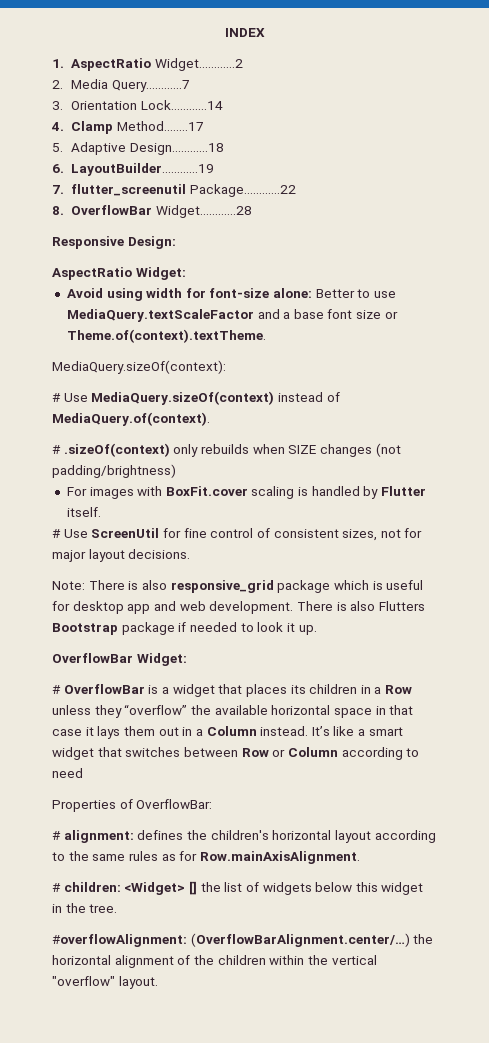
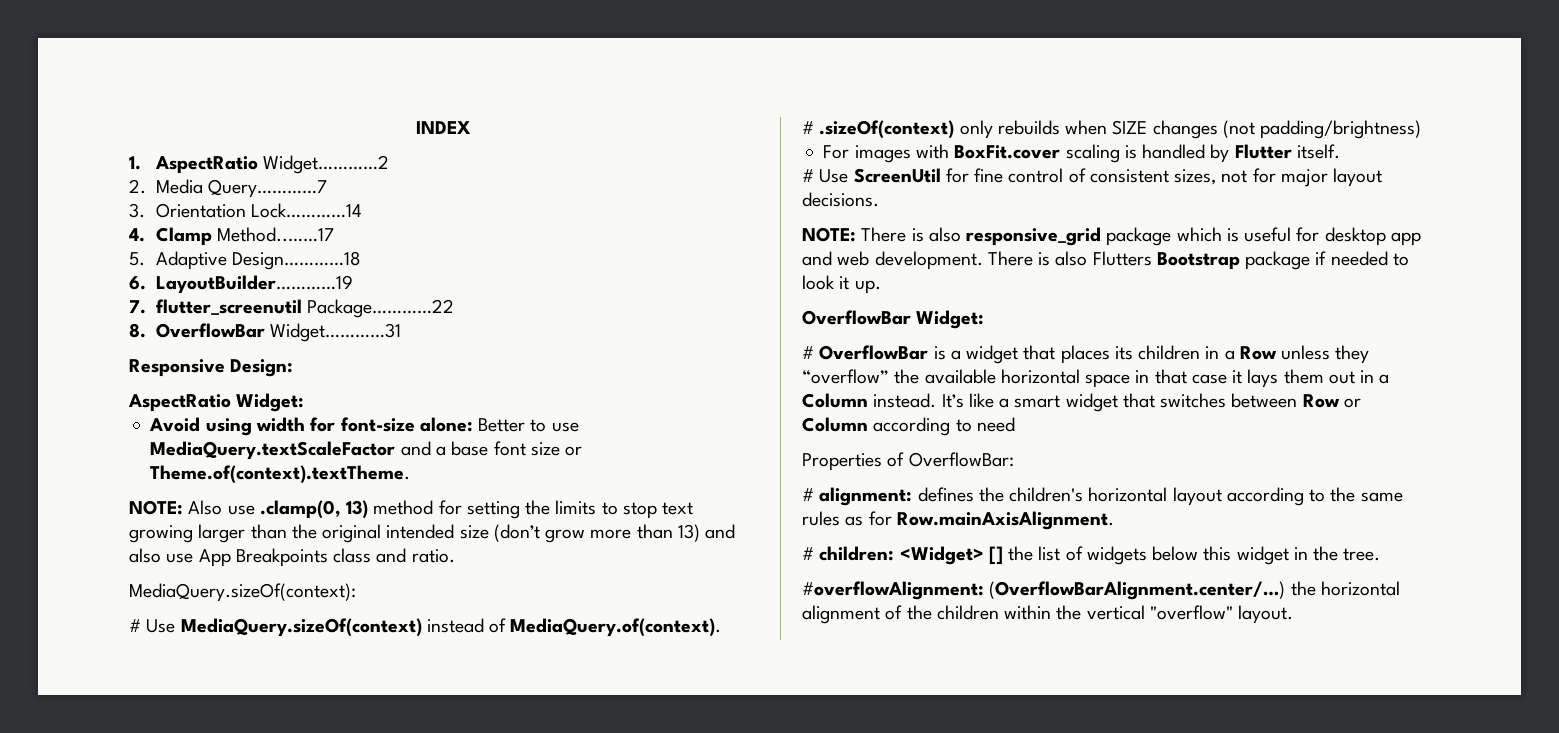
[156,205,253,218] Widget…………28 -> [270,323,402,342] Widget…………31
(266, 336) none -> [129,500,694,519] [129,524,736,543] [129,548,455,567] // NOTE: Also use .clamp(0, 13) method for setting the limits to stop text growing larger than the original intended size (don’t grow more than 13) and also use App Breakpoints class and ratio.
[52,581,85,590] Note: -> [802,227,856,242] NOTE:

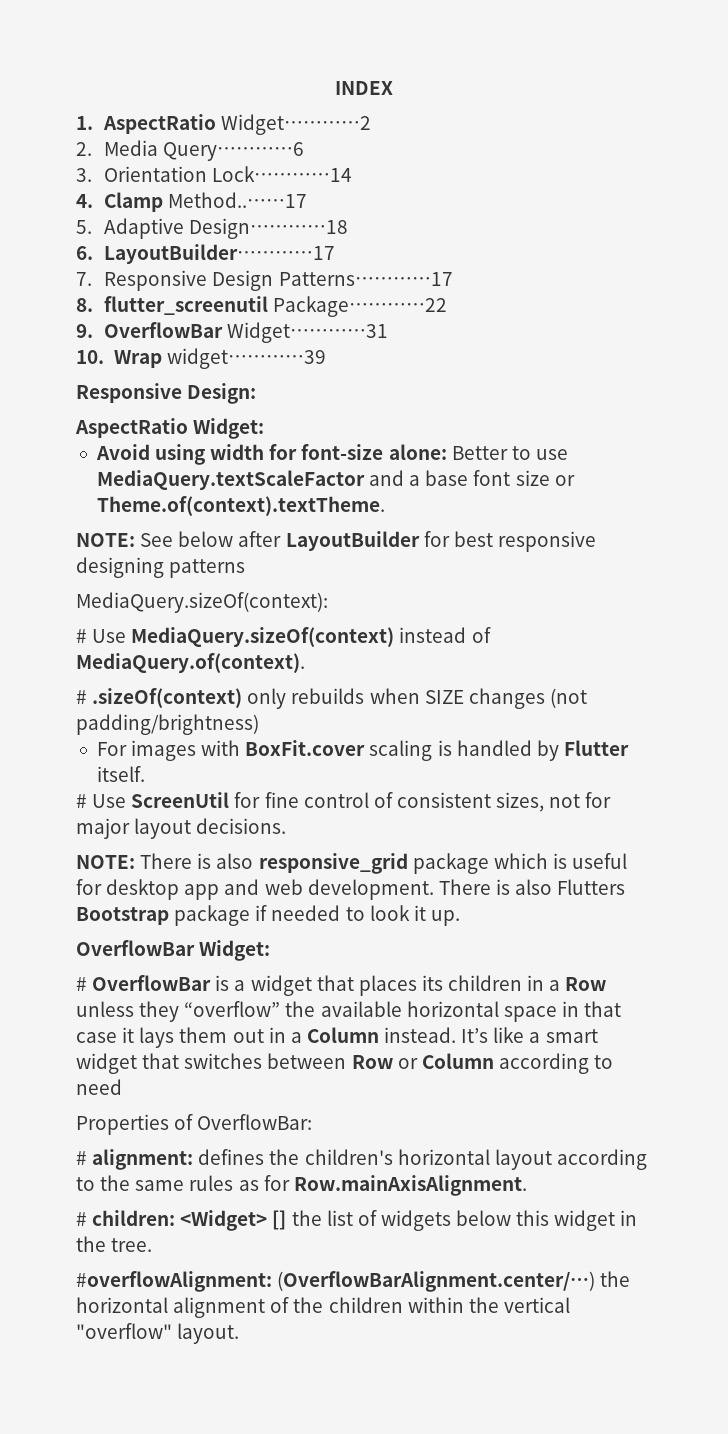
[208,179,328,198] Query…………7 -> [163,142,305,161] Query…………6
[156,275,354,294] [129,300,146,314] LayoutBuilder…………19 // 7. -> [104,244,336,264] [76,270,453,291] [76,298,93,312] LayoutBuilder…………17 // 7. Responsive Design Patterns…………17 // 8.
[129,323,146,338] 8. -> [76,324,93,338] 9.
(402, 332) none -> [76,348,326,369] // 10. Wrap widget…………39
[188,500,694,519] [129,524,736,543] [129,548,455,567] Also use .clamp(0, 13) method for setting the limits to stop text growing larger than the original intended size (don’t grow more than 13) and also use App Breakpoints class and ratio. -> [140,531,596,552] [76,557,246,578] See below after LayoutBuilder for best responsive designing patterns

